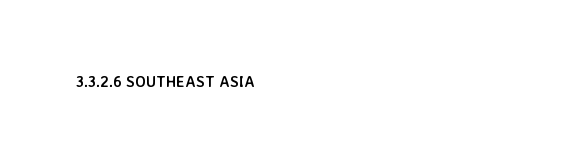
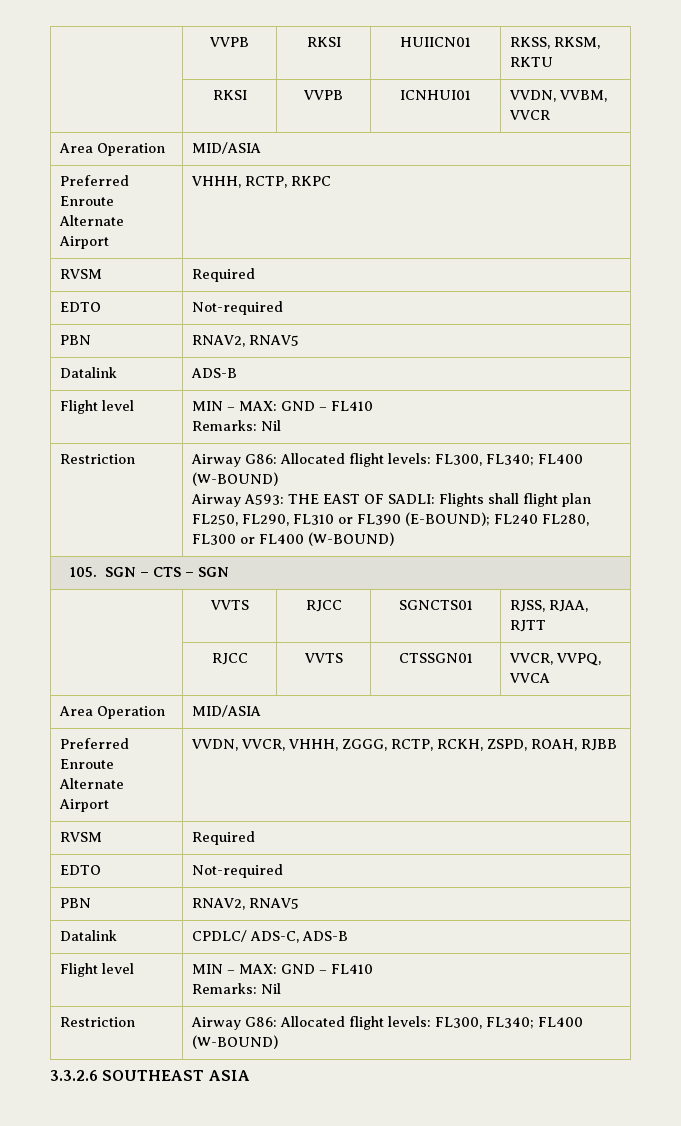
(76, 81) none -> [209,37,249,47] [306,37,341,47] [400,37,471,47] [509,37,600,49] [509,57,553,67] [212,90,247,100] [303,90,343,100] [400,90,471,100] [508,90,607,102] [508,110,550,120] [58,143,165,156] [191,142,261,154] [59,175,129,186] [59,196,114,206] [58,215,124,226] [58,236,109,249] [190,176,331,188] [59,269,102,279] [191,268,255,282] [59,302,101,312] [191,301,283,315] [59,335,91,345] [191,335,299,347] [59,367,117,378] [190,368,237,378] [59,400,134,414] [191,401,373,411] [191,420,281,431] [59,454,135,464] [190,453,583,467] [191,472,278,486] [190,493,591,507] [191,512,589,526] [191,532,394,546] [70,567,229,577] [209,600,249,610] [305,600,342,612] [398,600,473,610] [509,600,588,612] [509,620,546,632] [211,653,248,665] [303,653,343,663] [398,653,473,663] [508,653,601,666] [508,673,550,683] [58,706,165,719] [191,705,261,717] [59,738,129,749] [59,759,114,769] [58,778,124,789] [58,799,109,812] [190,739,617,751] [59,832,102,842] [191,831,255,845] [59,865,101,875] [191,864,283,878] [59,898,91,908] [191,898,299,910] [59,930,117,941] [191,930,348,943] [59,963,134,977] [191,964,373,974] [191,983,281,994] [59,1017,135,1027] [190,1016,583,1030] [191,1035,278,1049] | VVPB | RKSI | HUIICN01 | RKSS, RKSM, RKTU // | RKSI | VVPB | ICNHUI01 | VVDN, VVBM, VVCR // Area Operation | MID/ASIA // Preferred Enroute Alternate Airport | VHHH, RCTP, RKPC // RVSM | Required // EDTO | Not-required // PBN | RNAV2, RNAV5 // Datalink | ADS-B // Flight level | MIN – MAX: GND – FL410 // Remarks: Nil // Restriction | Airway G86: Allocated flight levels: FL300, FL340; FL400 (W-BOUND) // Airway A593: THE EAST OF SADLI: Flights shall flight plan FL250, FL290, FL310 or FL390 (E-BOUND); FL240 FL280, FL300 or FL400 (W-BOUND) // 105. SGN – CTS – SGN // | VVTS | RJCC | SGNCTS01 | RJSS, RJAA, RJTT // | RJCC | VVTS | CTSSGN01 | VVCR, VVPQ, VVCA // Area Operation | MID/ASIA // Preferred Enroute Alternate Airport | VVDN, VVCR, VHHH, ZGGG, RCTP, RCKH, ZSPD, ROAH, RJBB // RVSM | Required // EDTO | Not-required // PBN | RNAV2, RNAV5 // Datalink | CPDLC/ ADS-C, ADS-B // Flight level | MIN – MAX: GND – FL410 // Remarks: Nil // Restriction | Airway G86: Allocated flight levels: FL300, FL340; FL400 (W-BOUND) //

